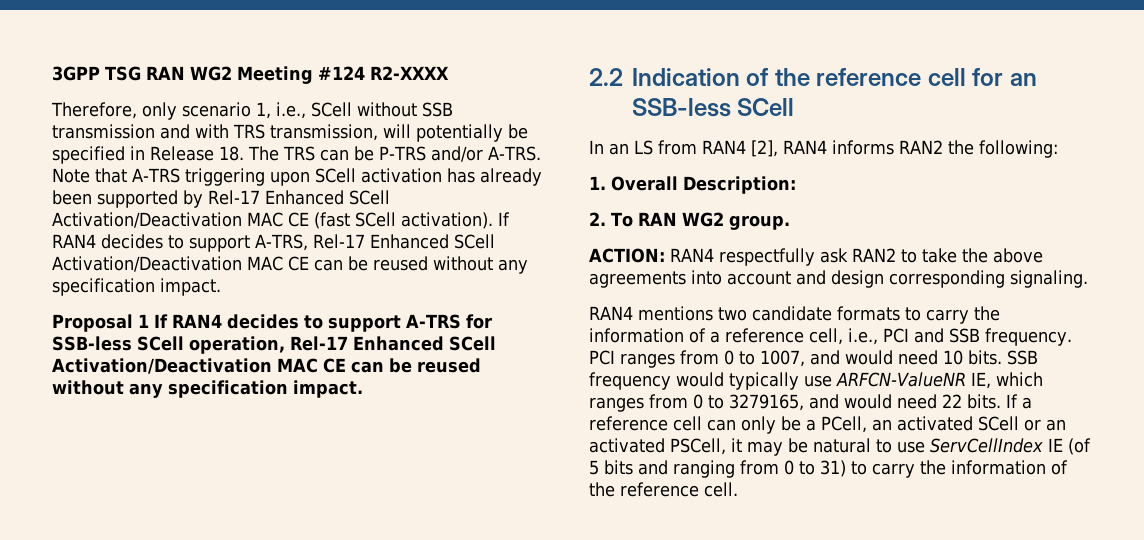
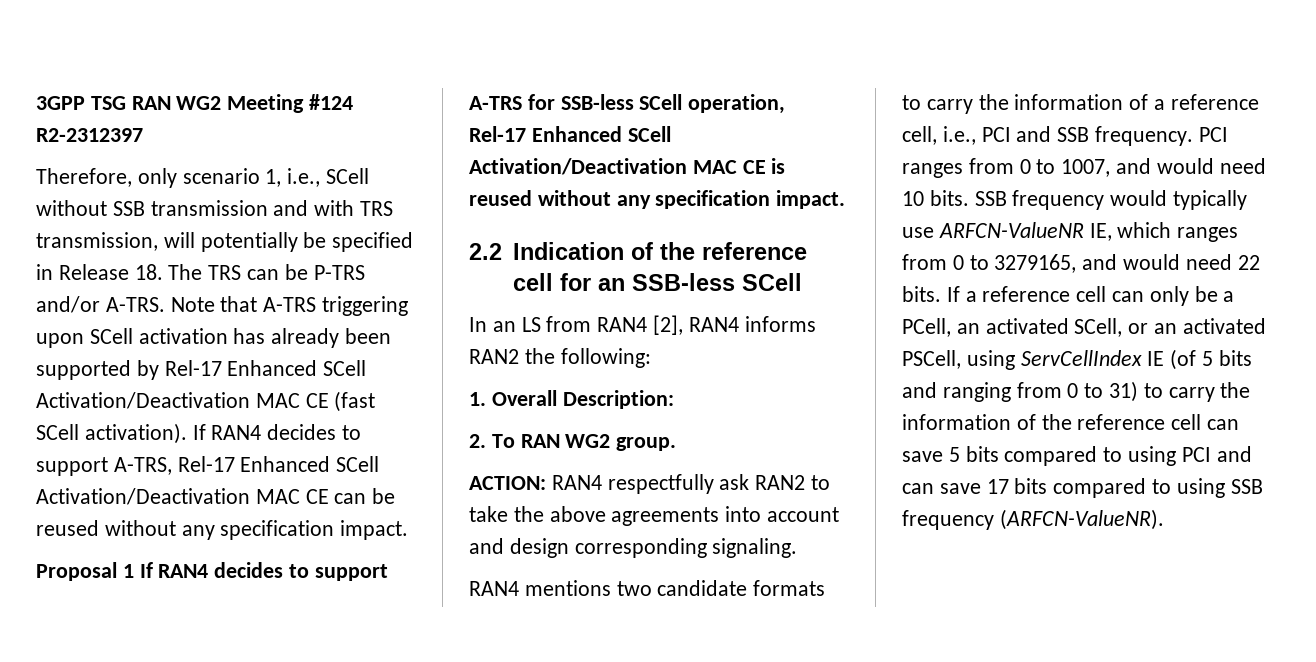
[370,66,449,80] R2-XXXX -> [36,128,143,142] R2-2312397
[351,358,412,373] can be -> [771,158,786,174] is
[978,416,1019,431] SCell -> [1074,318,1123,337] SCell,
[731,438,925,456] it may be natural to use -> [966,350,1015,370] using
[704,482,738,497] cell. -> [1171,414,1240,430] [902,446,1252,466] [902,478,1263,498] [902,509,1164,530] cell can save 5 bits compared to using PCI and can save 17 bits compared to using SSB frequency (ARFCN-ValueNR).

